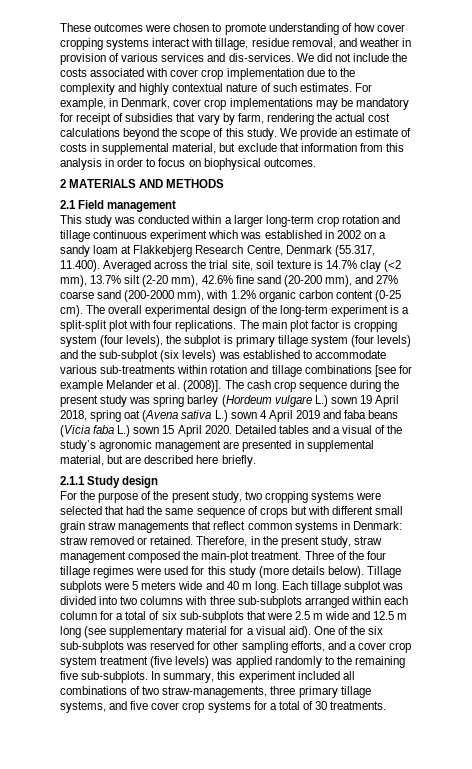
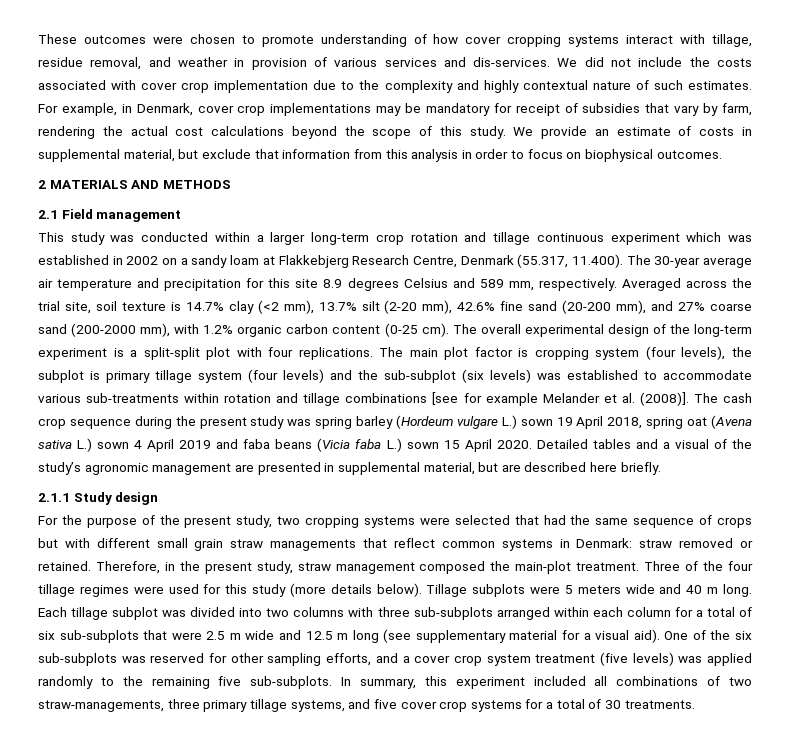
(100, 266) none -> [626,255,752,268] [38,278,617,291] The 30-year average air temperature and precipitation for this site 8.9 degrees Celsius and 589 mm, respectively.

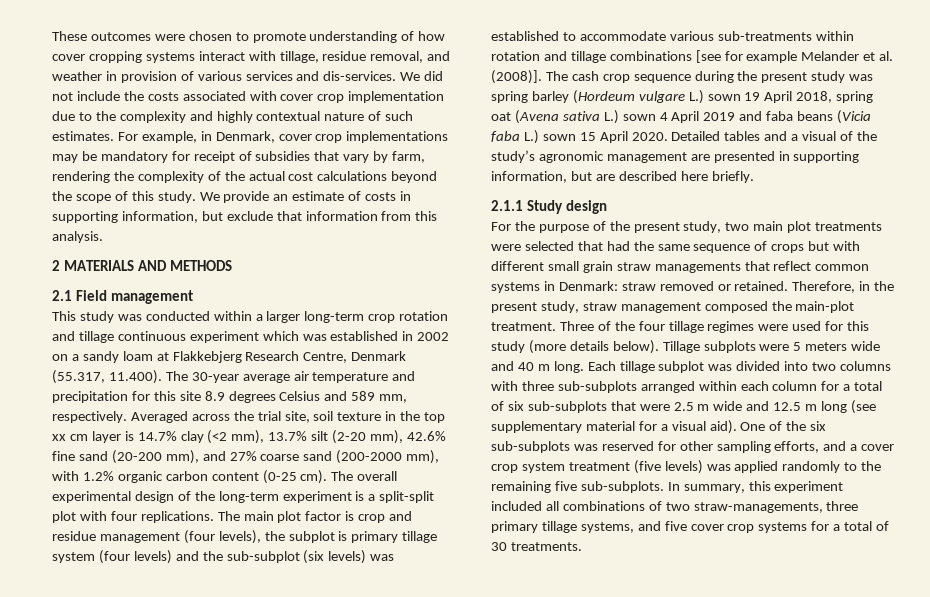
(123, 131) none -> [137,171,245,183] complexity of the
[38,149,175,162] supplemental material, -> [52,211,198,223] supporting information,
[411,149,722,162] analysis in order to focus on biophysical outcomes. -> [52,231,103,243] analysis.
(166, 306) none -> [385,411,446,423] [52,431,121,443] in the top xx cm layer
[534,348,640,360] cropping system -> [358,511,413,523] [52,531,180,543] crop and residue management
[337,462,475,475] supplemental material, -> [793,151,860,163] [491,171,567,183] supporting information,
[305,516,415,528] cropping systems -> [753,221,883,233] main plot treatments

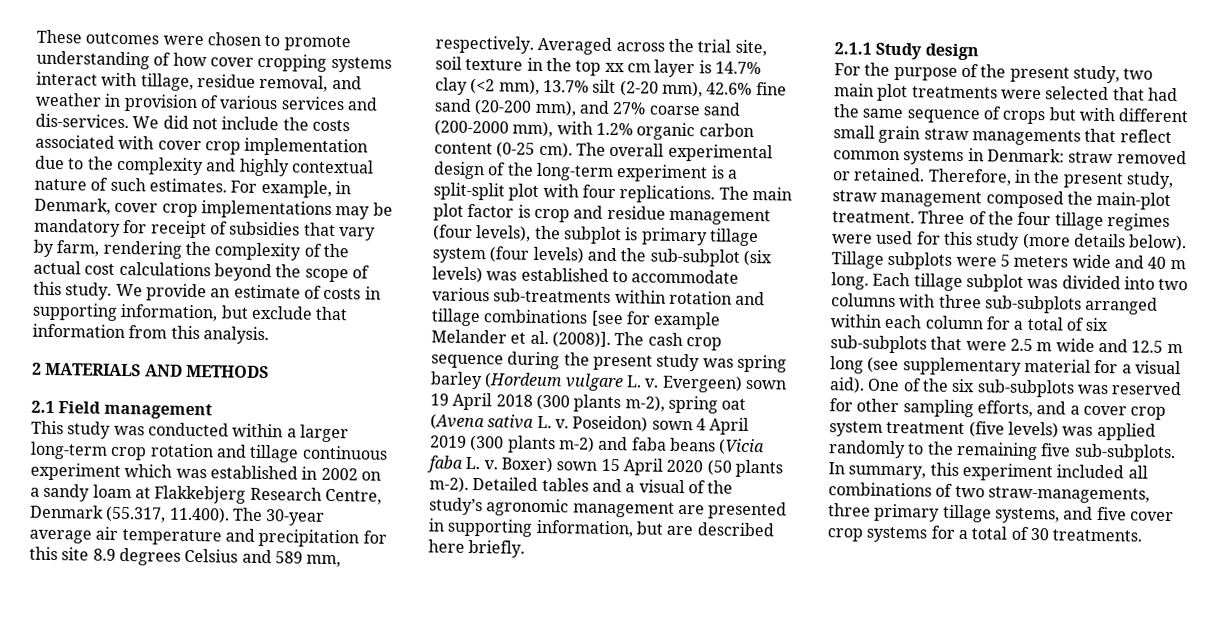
[688,90,833,104] L.) sown 19 April 2018, -> [625,374,787,393] [430,392,665,413] L. v. Evergeen) sown 19 April 2018 (300 plants m-2),
[603,110,619,124] L.) -> [536,415,649,433] L. v. Poseidon)
(736, 116) none -> [470,434,595,454] (300 plants m-2)
[523,130,668,144] L.) sown 15 April 2020. -> [465,456,783,478] [429,476,469,493] L. v. Boxer) sown 15 April 2020 (50 plants m-2).

